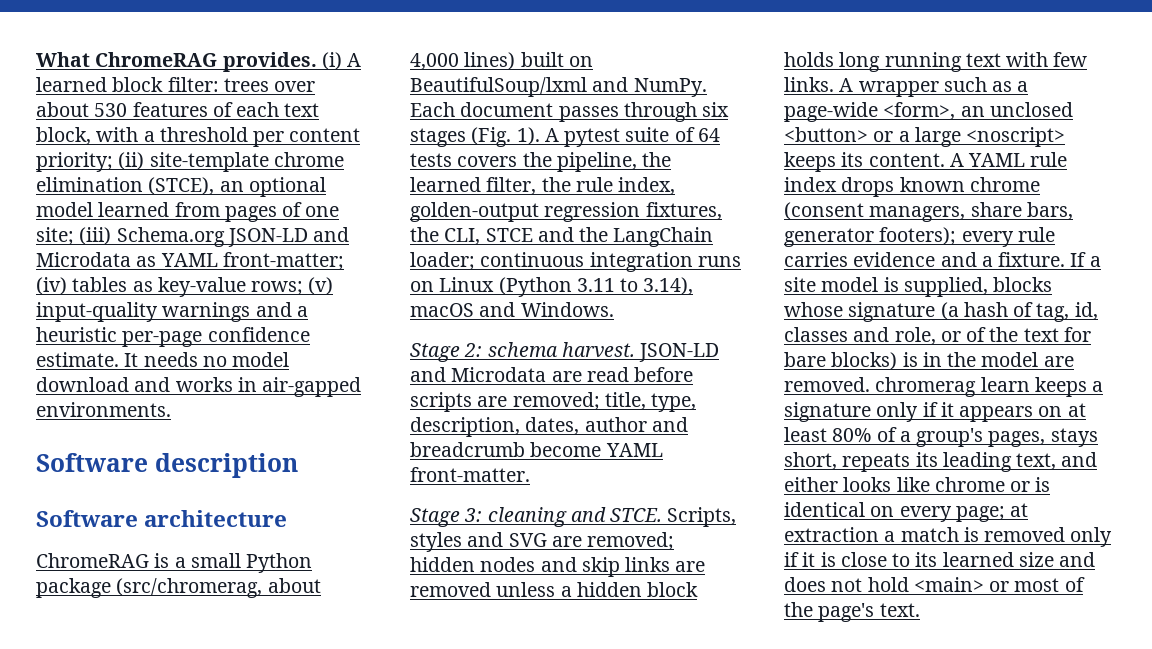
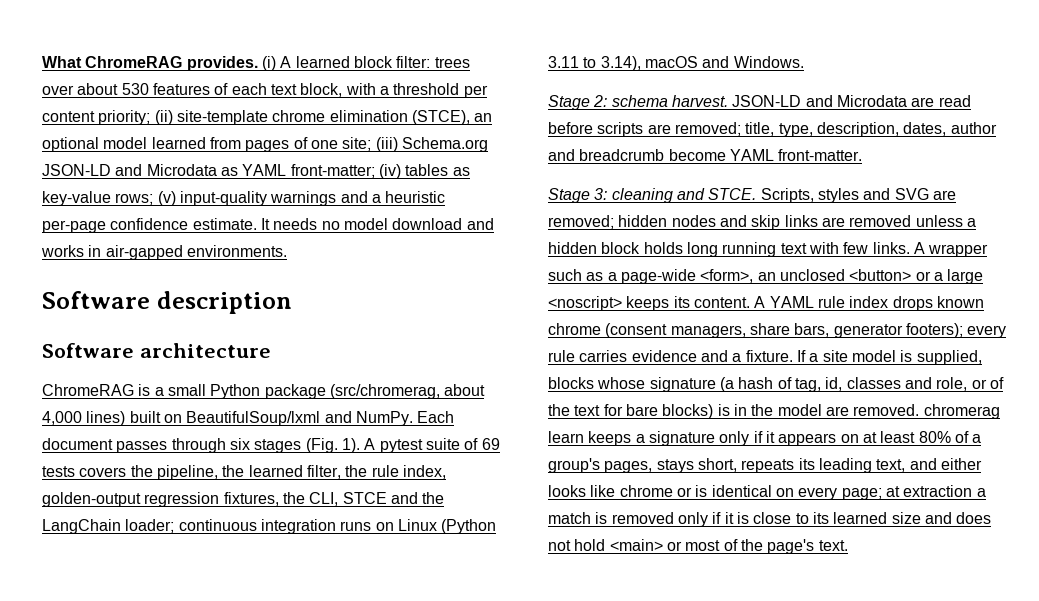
[697,128,720,142] 64 -> [481,438,500,450] 69

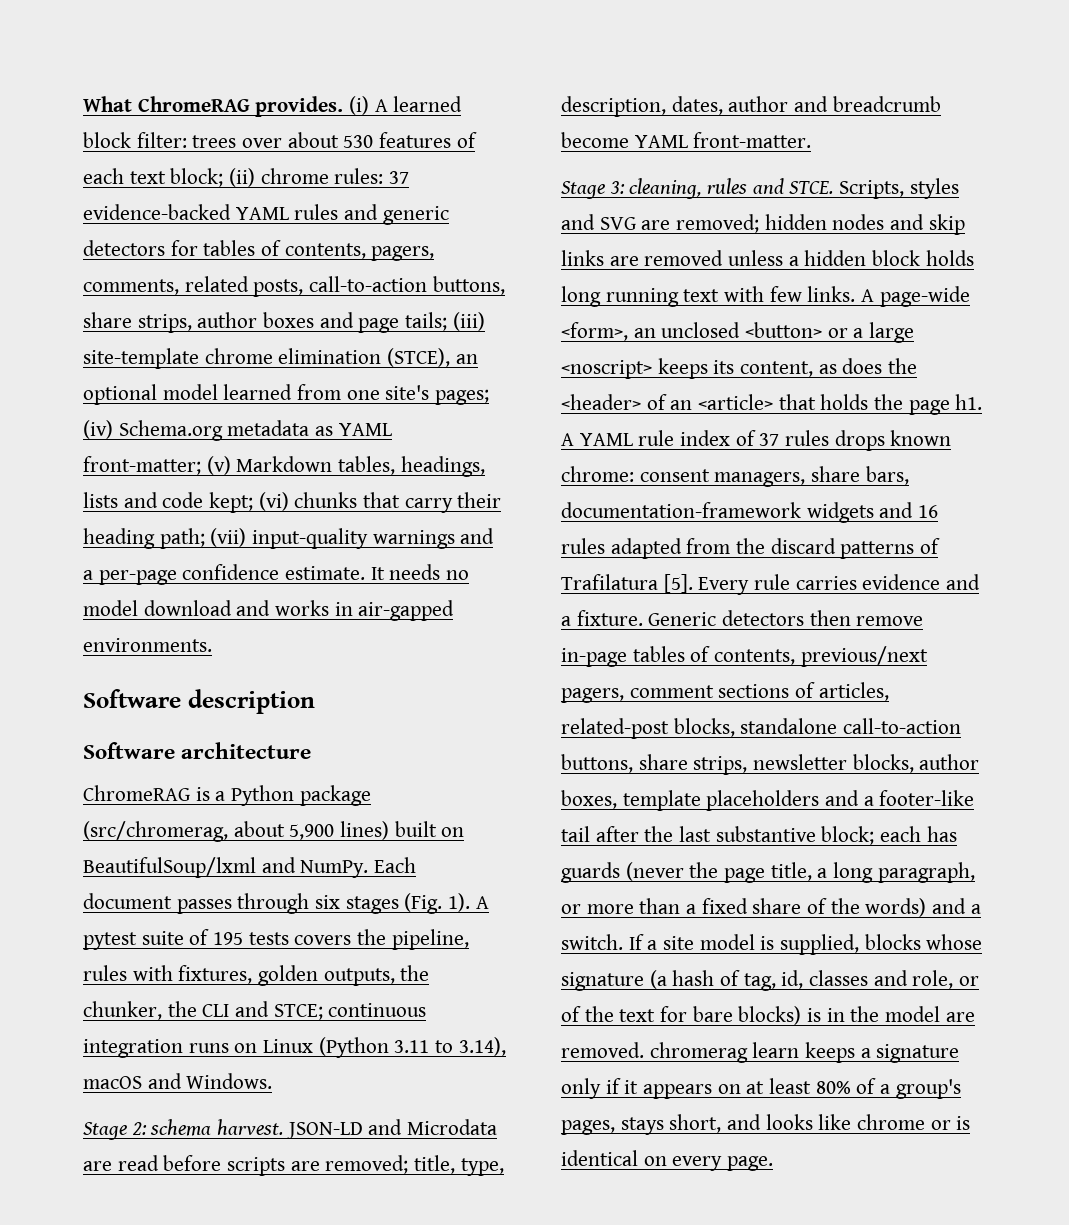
[300,83,488,98] [42,110,173,125] block, with a threshold per content priority; (ii) -> [170,168,410,187] [83,204,449,225] [83,240,435,261] [83,276,505,297] [83,312,485,333] block; (ii) chrome rules: 37 evidence-backed YAML rules and generic detectors for tables of contents, pagers, comments, related posts, call-to-action buttons, share strips, author boxes and page tails; (iii)
[245,137,488,152] [42,164,470,179] [42,191,176,206] pages of one site; (iii) Schema.org JSON-LD and Microdata as YAML front-matter; (iv) tables as key-value rows; (v) -> [346,385,490,405] [83,420,392,441] [83,456,485,477] [83,492,502,513] [83,528,247,549] one site's pages; (iv) Schema.org metadata as YAML front-matter; (v) Markdown tables, headings, lists and code kept; (vi) chunks that carry their heading path; (vii)
[385,191,446,203] heuristic -> (93, 575) none
[167,384,206,396] small -> (226, 796) none
[42,411,82,425] 4,000 -> [289,824,335,840] 5,900
[481,438,500,450] 69 -> [213,932,244,945] 195
[222,465,446,479] [42,492,445,507] [42,519,175,534] the learned filter, the rule index, golden-output regression fixtures, the CLI, STCE and the LangChain loader; -> [83,965,430,986] [83,1001,323,1020] rules with fixtures, golden outputs, the chunker, the CLI and STCE;
[611,188,673,203] cleaning -> [629,178,748,199] cleaning, rules
[928,244,989,257] [548,269,617,281] wrapper such as a -> (875, 295) none
[693,296,984,311] [548,323,1007,338] content. A YAML rule index drops known chrome (consent managers, share bars, generator footers); every -> [740,358,918,377] [561,394,983,415] [561,430,952,451] [561,466,909,487] [561,502,939,523] [561,538,941,559] [561,574,750,595] content, as does the <header> of an <article> that holds the page h1. A YAML rule index of 37 rules drops known chrome: consent managers, share bars, documentation-framework widgets and 16 rules adapted from the discard patterns of Trafilatura [5]. Every
(793, 356) none -> [648,610,924,626] [561,646,928,667] [561,682,889,703] [561,718,962,739] [561,754,980,775] [561,790,975,811] [561,826,957,845] [561,862,975,883] [561,898,981,917] [561,934,623,950] Generic detectors then remove in-page tables of contents, previous/next pagers, comment sections of articles, related-post blocks, standalone call-to-action buttons, share strips, newsletter blocks, author boxes, template placeholders and a footer-like tail after the last substantive block; each has guards (never the page title, a long paragraph, or more than a fixed share of the words) and a switch.
[741,458,982,473] repeats its leading text, and either -> [727,1114,762,1130] and
[841,485,986,500] [548,512,992,527] [548,539,848,554] page; at extraction a match is removed only if it is close to its learned size and does not hold <main> or most of the page's text. -> [727,1156,774,1171] page.

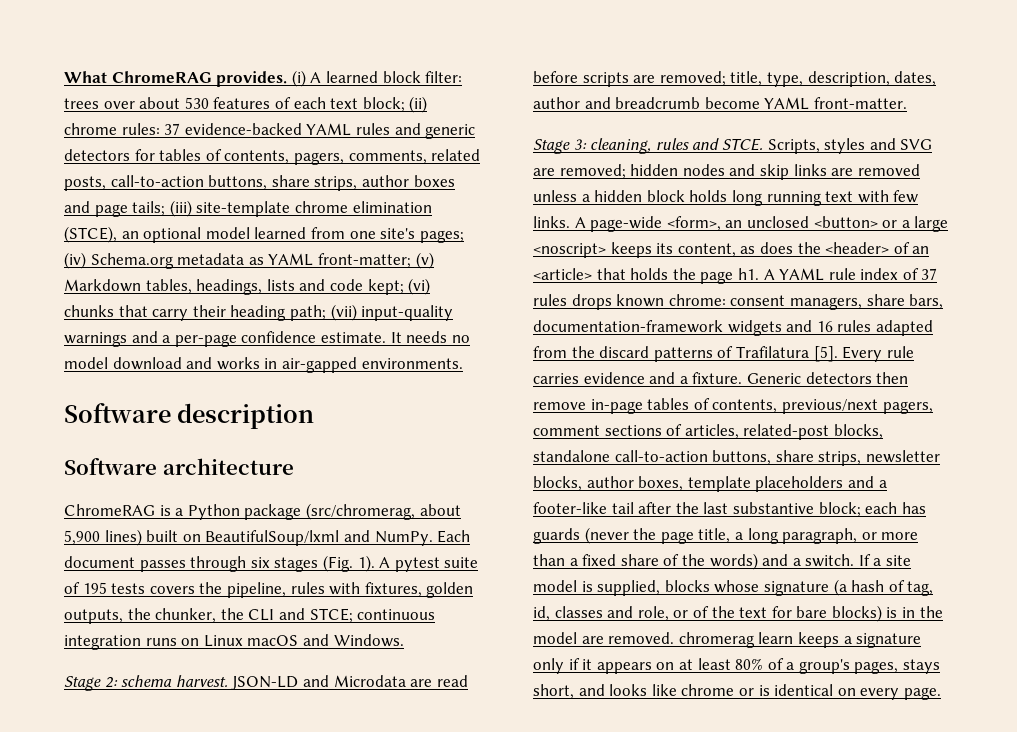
[318,1037,506,1058] (Python 3.11 to 3.14), -> (243, 641) none

